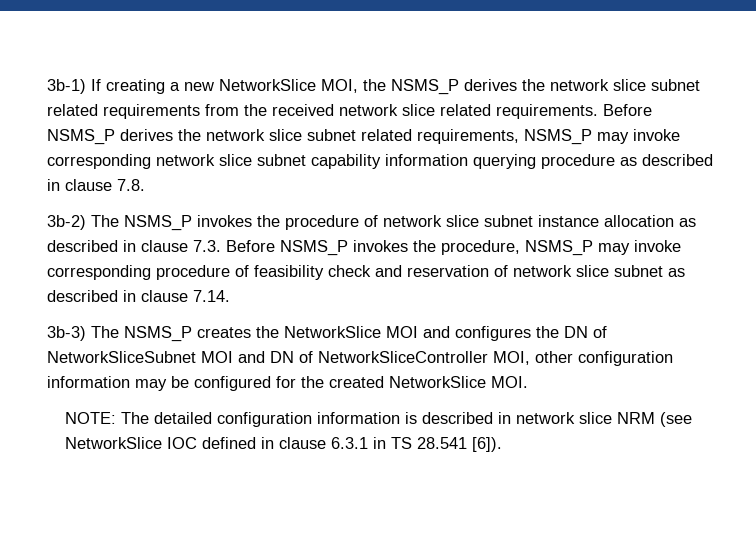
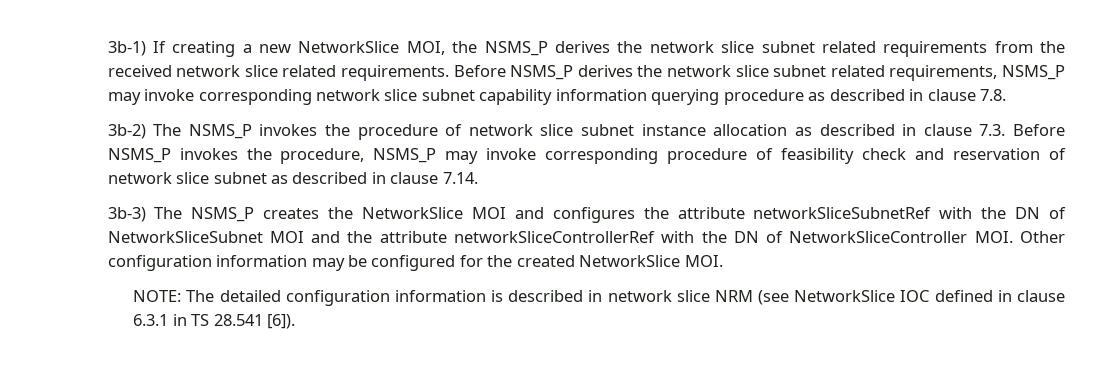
(560, 332) none -> [677,207,1007,219] attribute networkSliceSubnetRef with the
(266, 357) none -> [347,231,727,243] the attribute networkSliceControllerRef with the
[493,351,574,365] MOI, other -> [974,231,1065,243] MOI. Other

